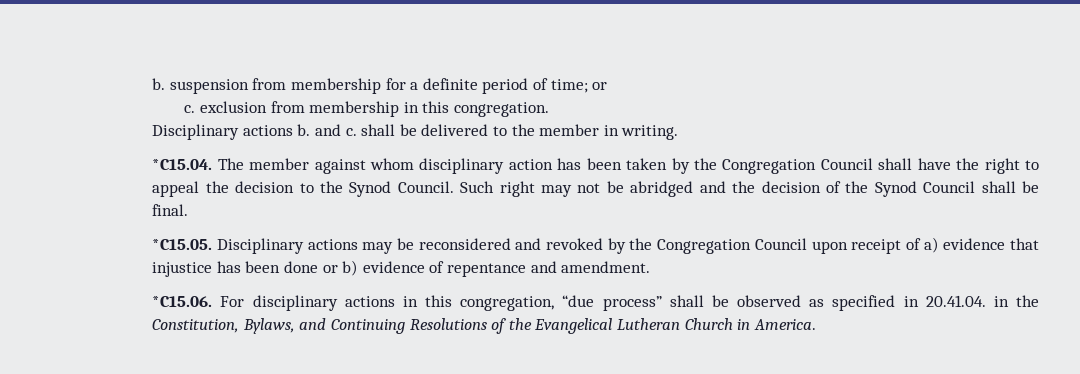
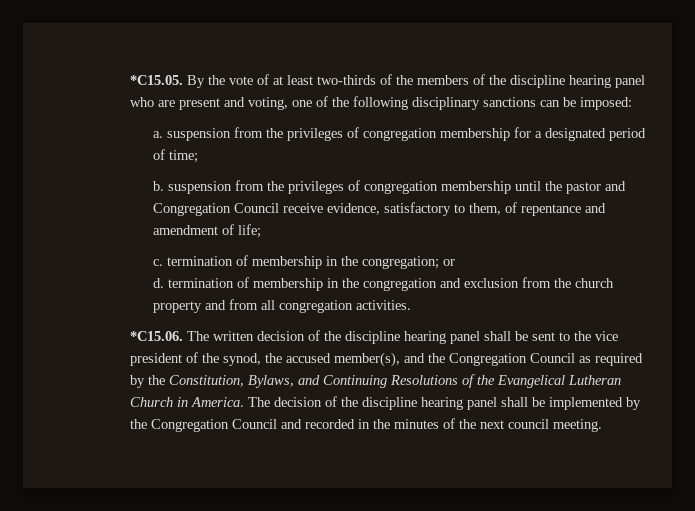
[152,78,608,94] [184,101,549,117] [152,124,679,140] [152,158,1040,174] [152,181,1040,197] [152,204,189,216] [152,237,1039,254] [152,260,651,277] [152,295,1009,311] b. suspension from membership for a definite period of time; or // c. exclusion from membership in this congregation. // Disciplinary actions b. and c. shall be delivered to the member in writing. // *C15.04. The member against whom disciplinary action has been taken by the Congregation Council shall have the right to appeal the decision to the Synod Council. Such right may not be abridged and the decision of the Synod Council shall be final. // *C15.05. Disciplinary actions may be reconsidered and revoked by the Congregation Council upon receipt of a) evidence that injustice has been done or b) evidence of repentance and amendment. // *C15.06. For disciplinary actions in this congregation, “due process” shall be observed as specified in 20.41.04. in -> [130,74,646,88] [130,96,633,110] [152,127,646,141] [152,149,198,163] [152,180,626,194] [152,202,606,216] [152,224,261,238] [152,255,455,269] [152,277,614,291] [152,299,411,313] [130,330,619,344] [130,352,644,367] [130,375,146,388] *C15.05. By the vote of at least two-thirds of the members of the discipline hearing panel who are present and voting, one of the following disciplinary sanctions can be imposed: // a. suspension from the privileges of congregation membership for a designated period of time; // b. suspension from the privileges of congregation membership until the pastor and Congregation Council receive evidence, satisfactory to them, of repentance and amendment of life; // c. termination of membership in the congregation; or // d. termination of membership in the congregation and exclusion from the church property and from all congregation activities. // *C15.06. The written decision of the discipline hearing panel shall be sent to the vice president of the synod, the accused member(s), and the Congregation Council as required by
(816, 324) none -> [248,396,642,410] [130,418,603,432] The decision of the discipline hearing panel shall be implemented by the Congregation Council and recorded in the minutes of the next council meeting.

